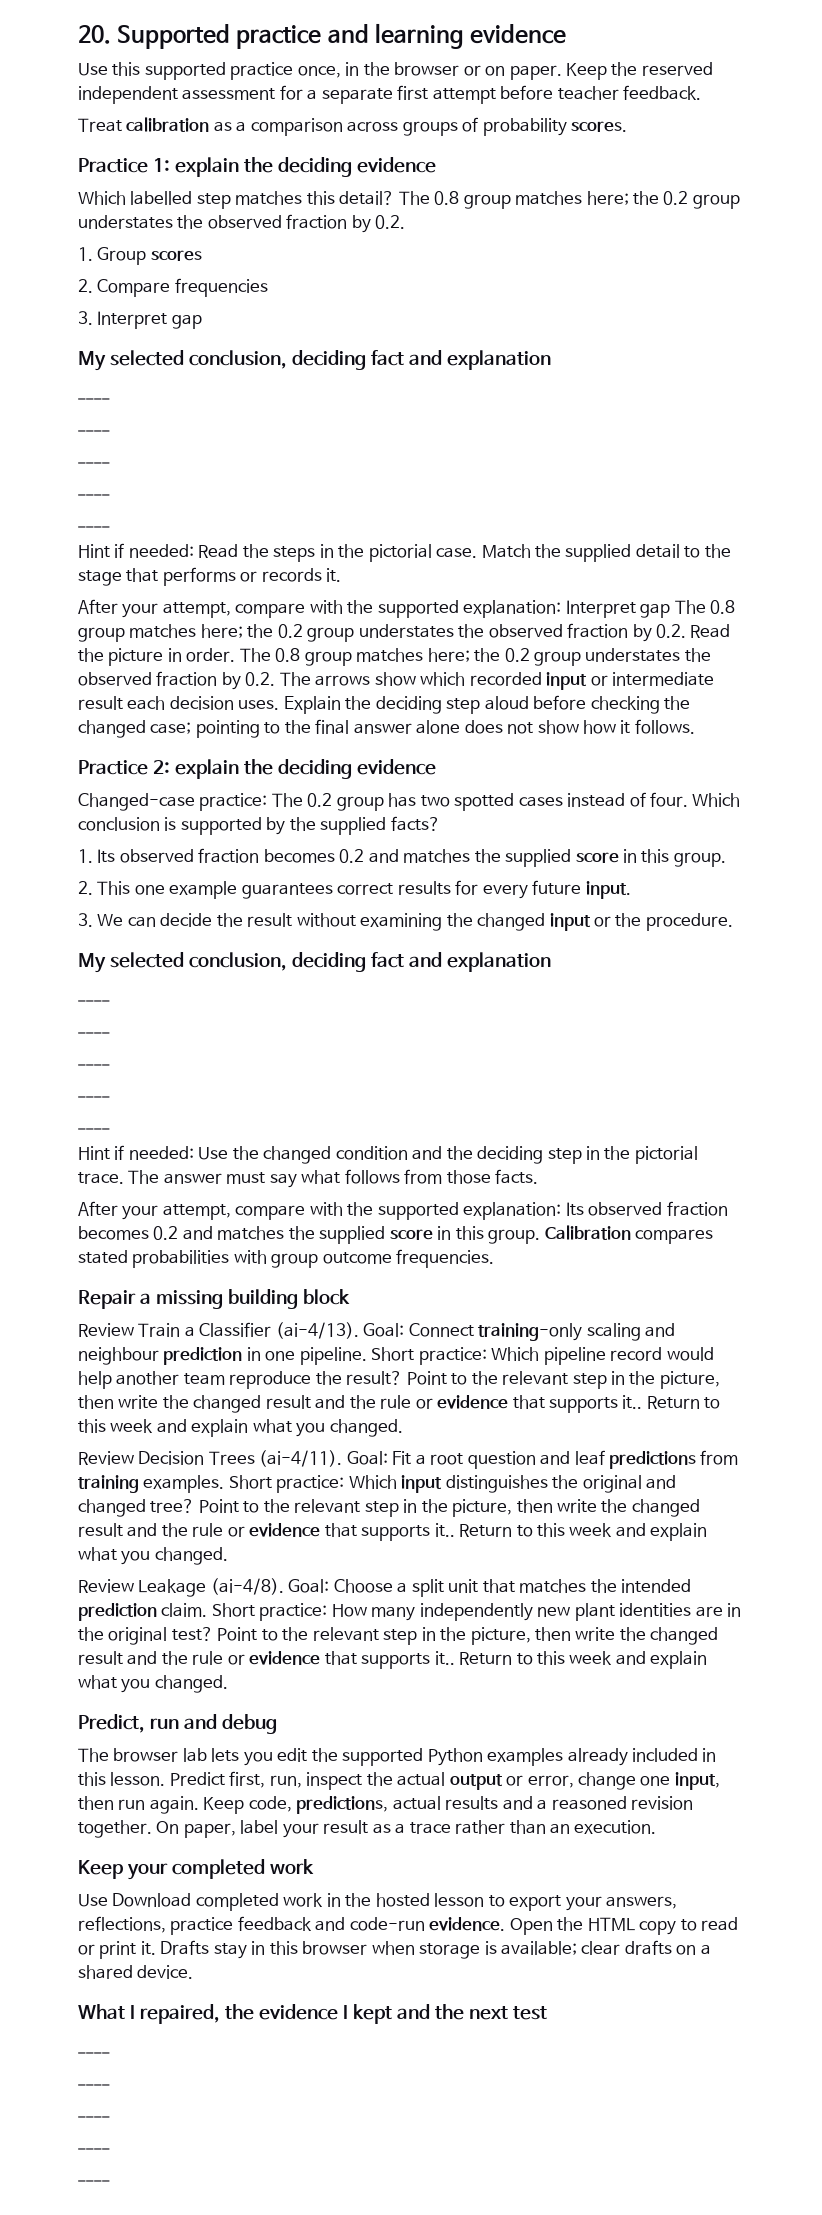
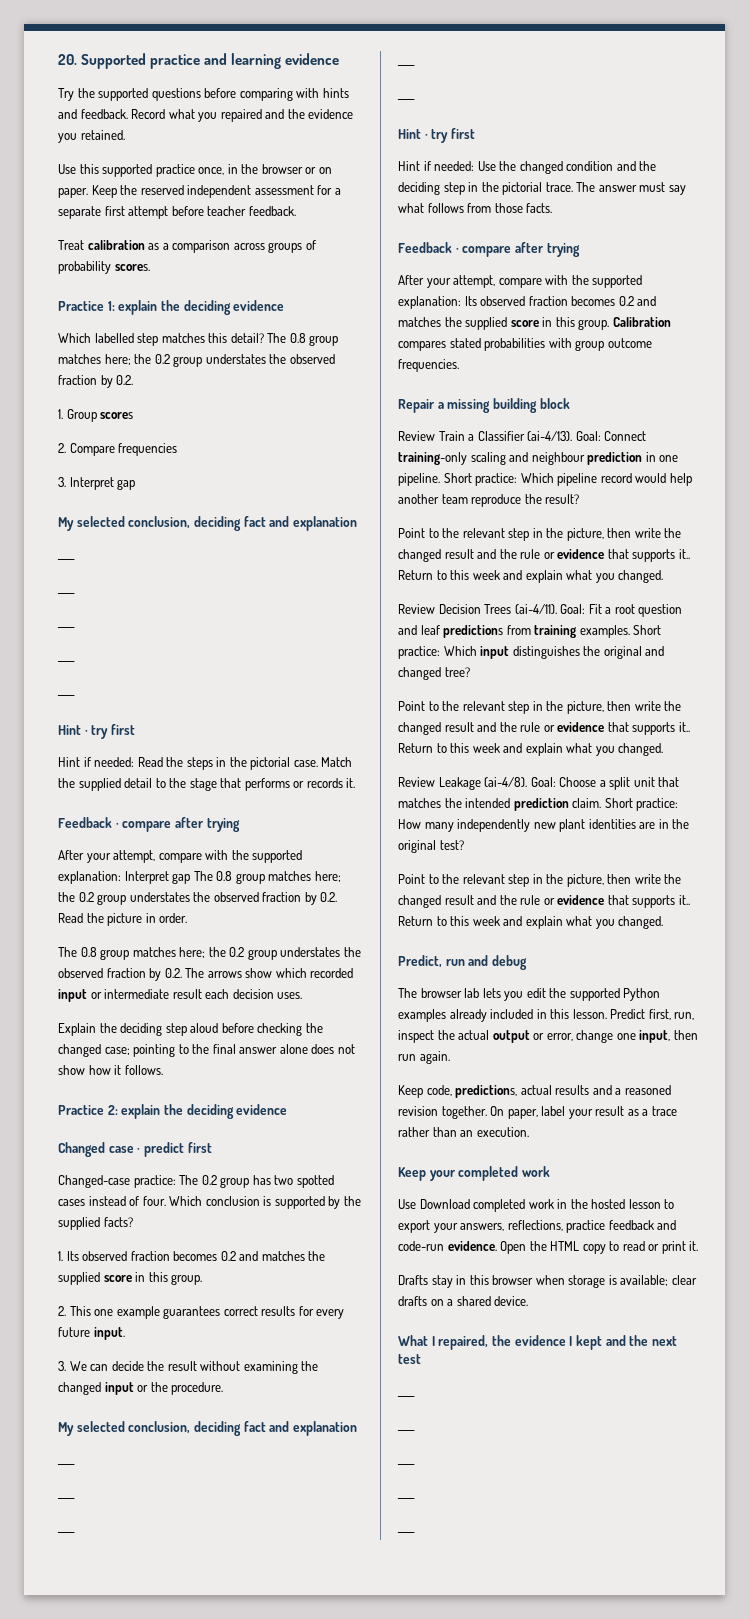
(567, 34) none -> [58,88,349,101] [58,109,354,122] [58,130,125,143] // Try the supported questions before comparing with hints and feedback. Record what you repaired and the evidence you retained.
(110, 526) none -> [58,724,135,739] // Hint · try first
(342, 575) none -> [58,817,240,832] // Feedback · compare after trying
(236, 655) none -> (188, 918) //
(280, 705) none -> (303, 995) //
(436, 767) none -> [58,1142,212,1157] // Changed case · predict first
(110, 1128) none -> [398,128,475,143] // Hint · try first
(539, 1176) none -> [398,242,580,257] // Feedback · compare after trying
(403, 1378) none -> (580, 499) //
(195, 1506) none -> (470, 672) //
(213, 1634) none -> (464, 845) //
(199, 1805) none -> (450, 1057) //
(156, 1948) none -> (699, 1246) //

